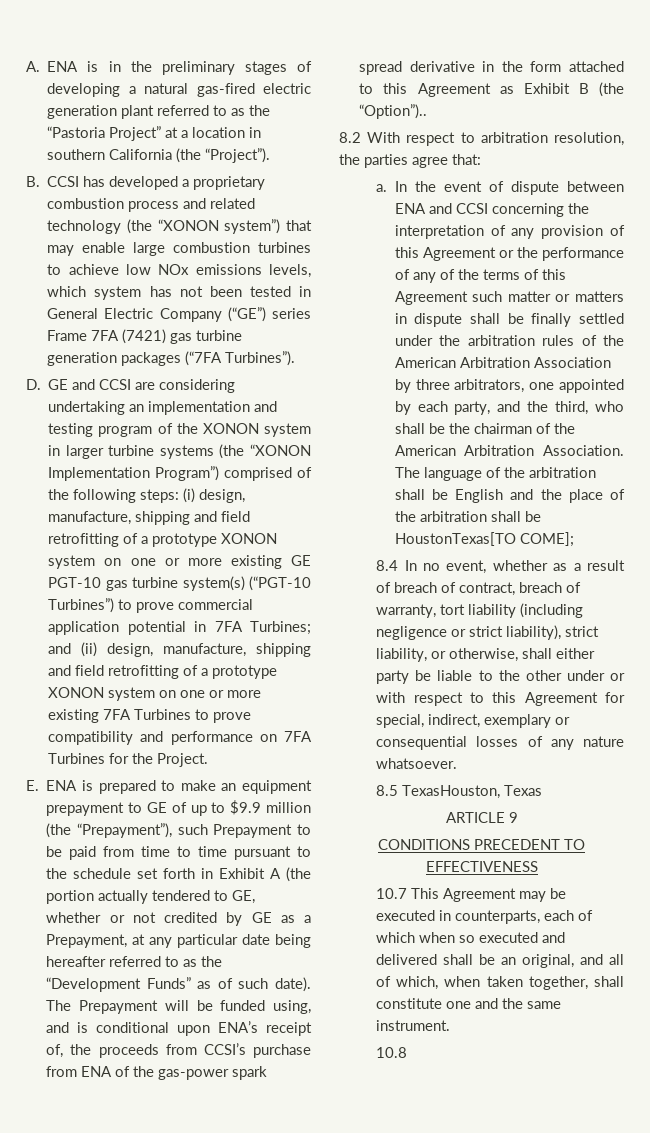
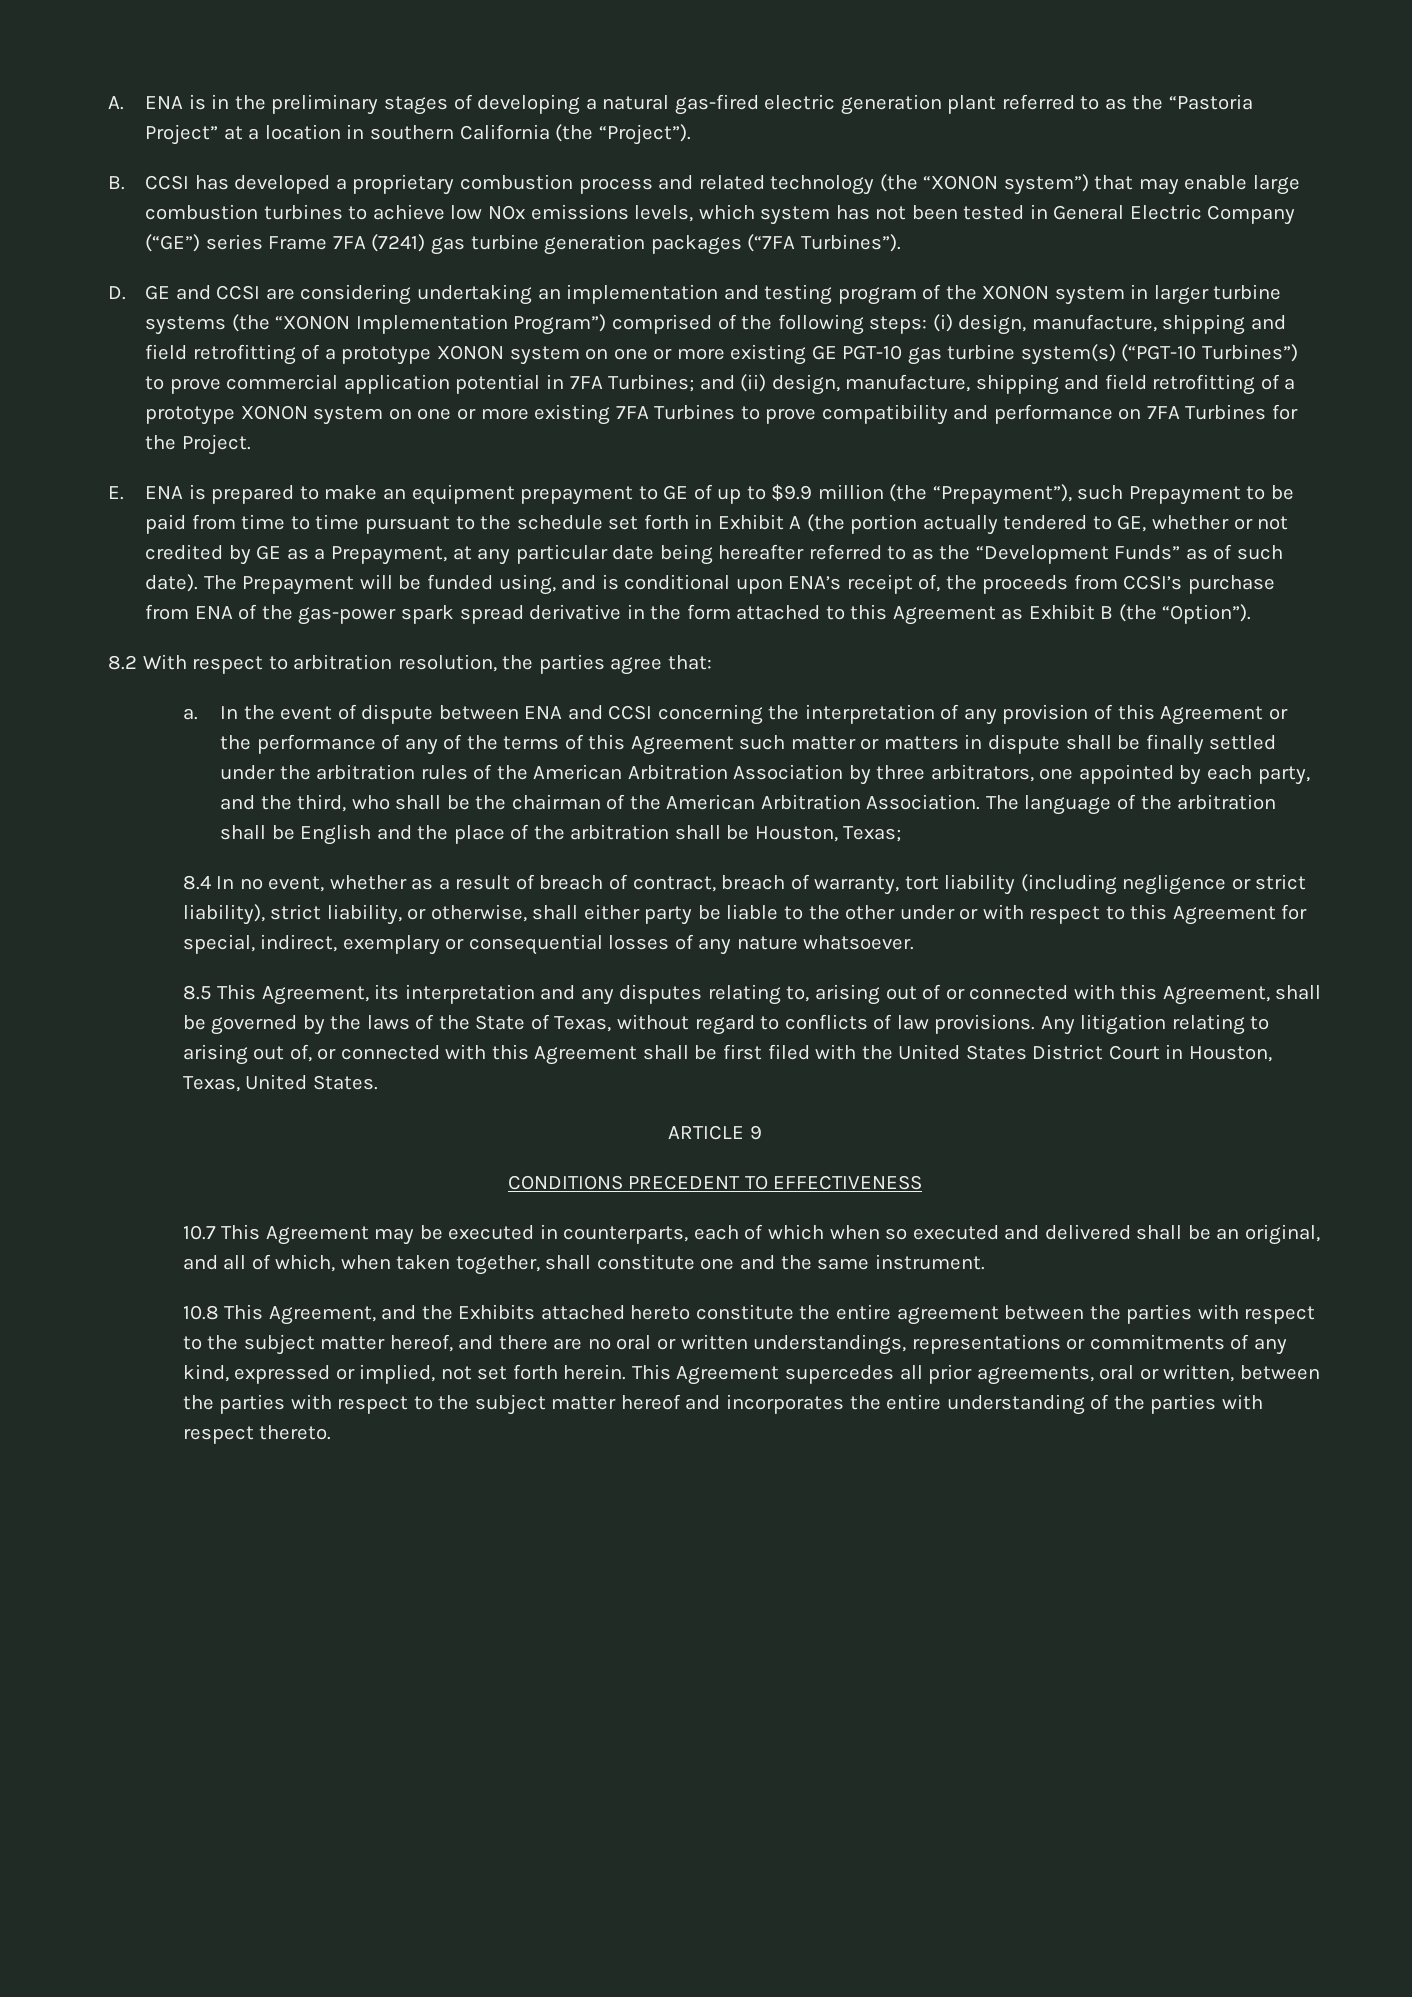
[122,329,167,344] (7421) -> [371,234,426,252] (7241)
[359,104,428,119] “Option”).. -> [1162,604,1252,624] “Option”).
[394,532,574,547] HoustonTexas[TO COME]; -> [754,826,902,842] Houston, Texas;
[402,785,543,799] TexasHouston, Texas -> [217,984,1322,1005] [182,1014,1270,1035] [182,1044,1272,1065] [182,1074,378,1092] This Agreement, its interpretation and any disputes relating to, arising out of or connected with this Agreement, shall be governed by the laws of the State of Texas, without regard to conflicts of law provisions. Any litigation relating to arising out of, or connected with this Agreement shall be first filed with the United States District Court in Houston, Texas, United States.
(408, 1052) none -> [224,1304,1316,1325] [182,1334,1287,1355] [182,1364,1320,1385] [182,1394,1263,1415] [182,1425,332,1444] This Agreement, and the Exhibits attached hereto constitute the entire agreement between the parties with respect to the subject matter hereof, and there are no oral or written understandings, representations or commitments of any kind, expressed or implied, not set forth herein. This Agreement supercedes all prior agreements, oral or written, between the parties with respect to the subject matter hereof and incorporates the entire understanding of the parties with respect thereto.

